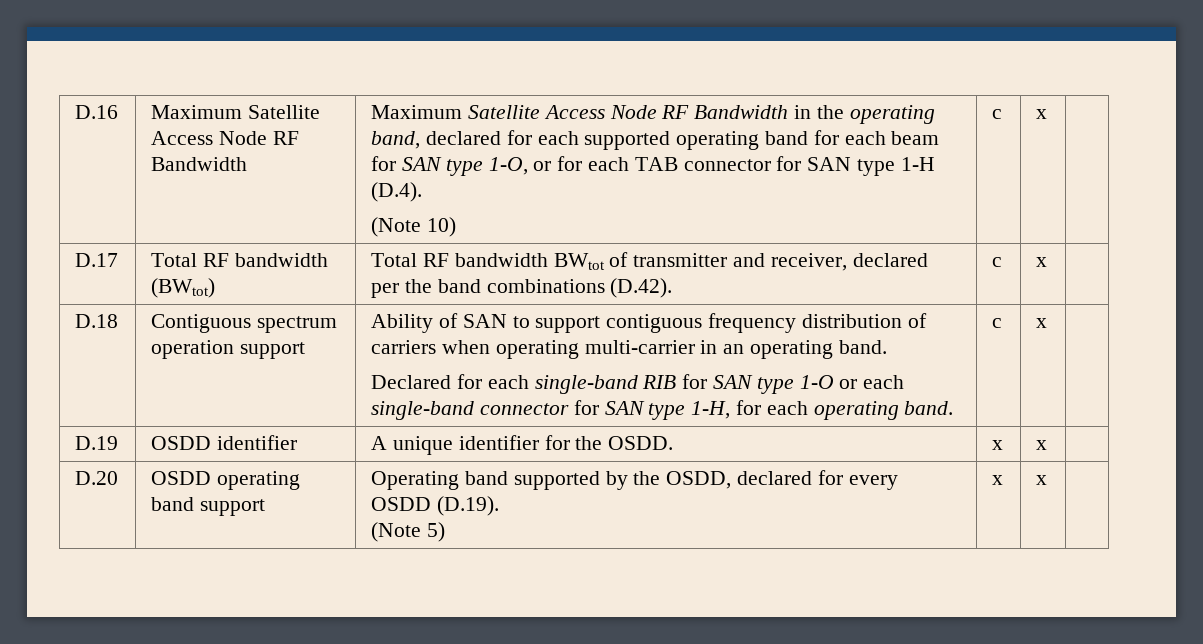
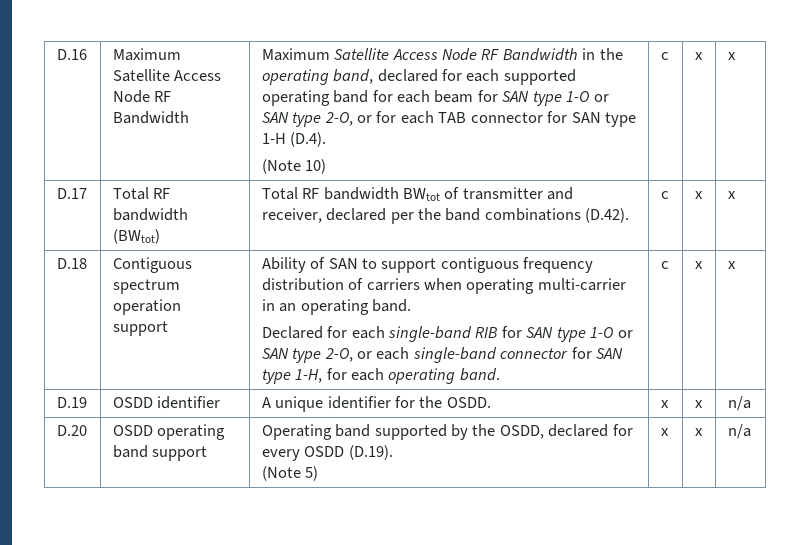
[488,157,528,175] 1-O, -> [566,91,609,102] [261,112,353,127] 1-O or SAN type 2-O,
(1048, 114) none -> [727,52,736,60] x
(1048, 262) none -> [727,191,736,199] x
(858, 384) none -> [261,348,372,363] SAN type 2-O, or
(1048, 323) none -> [727,261,736,269] x
(1048, 445) none -> [727,396,751,411] n/a
(1048, 480) none -> [727,424,751,439] n/a

